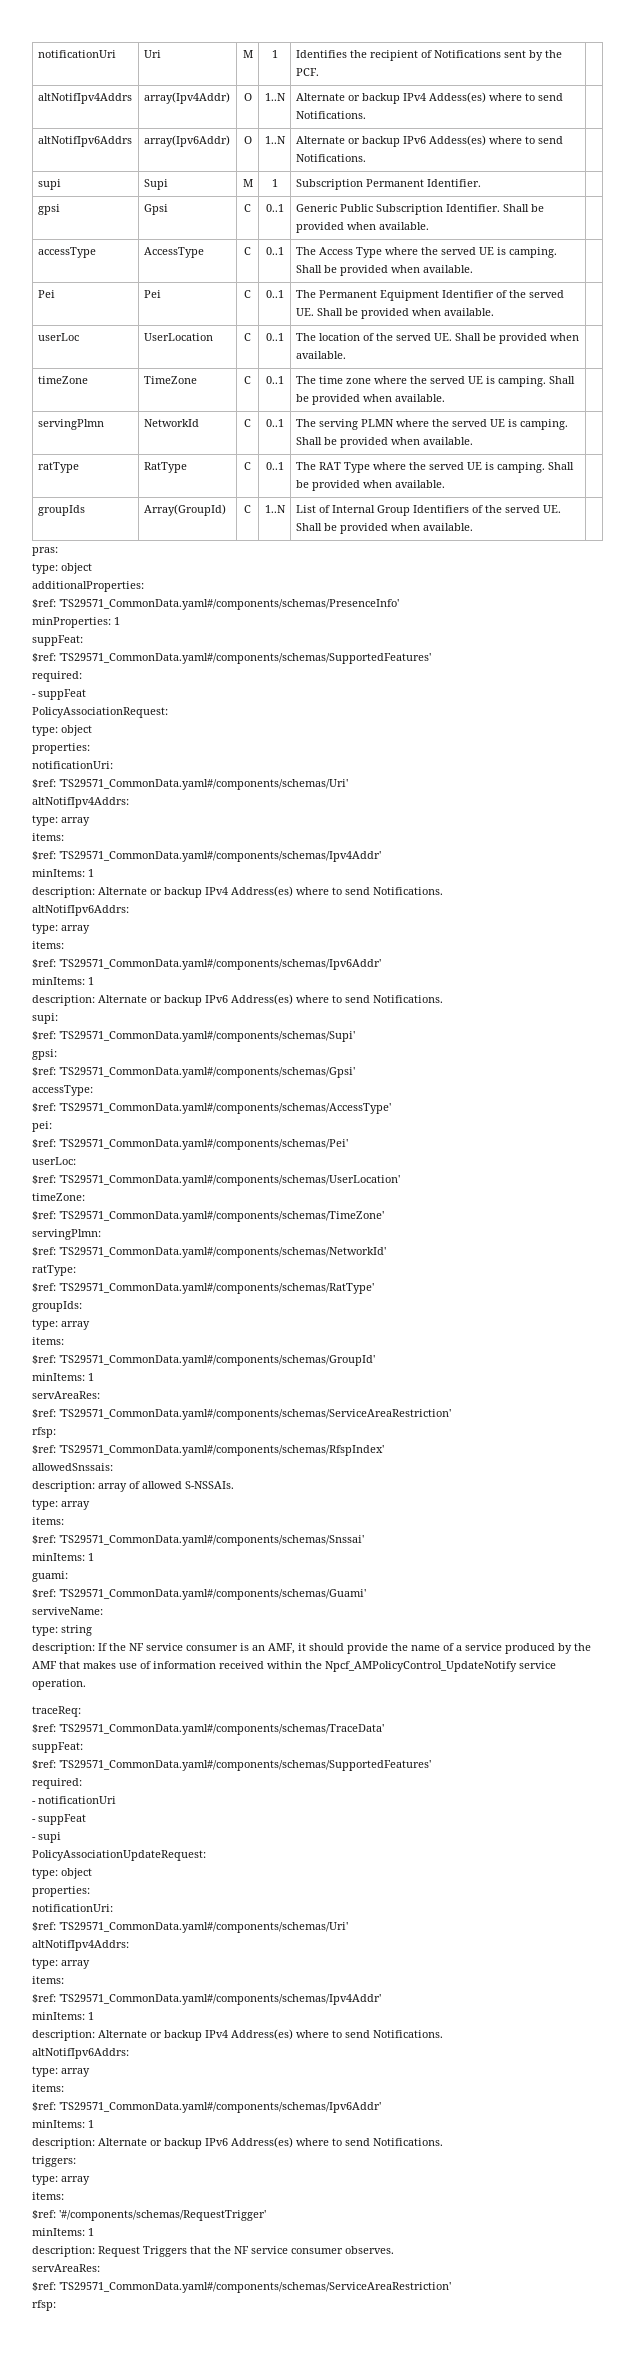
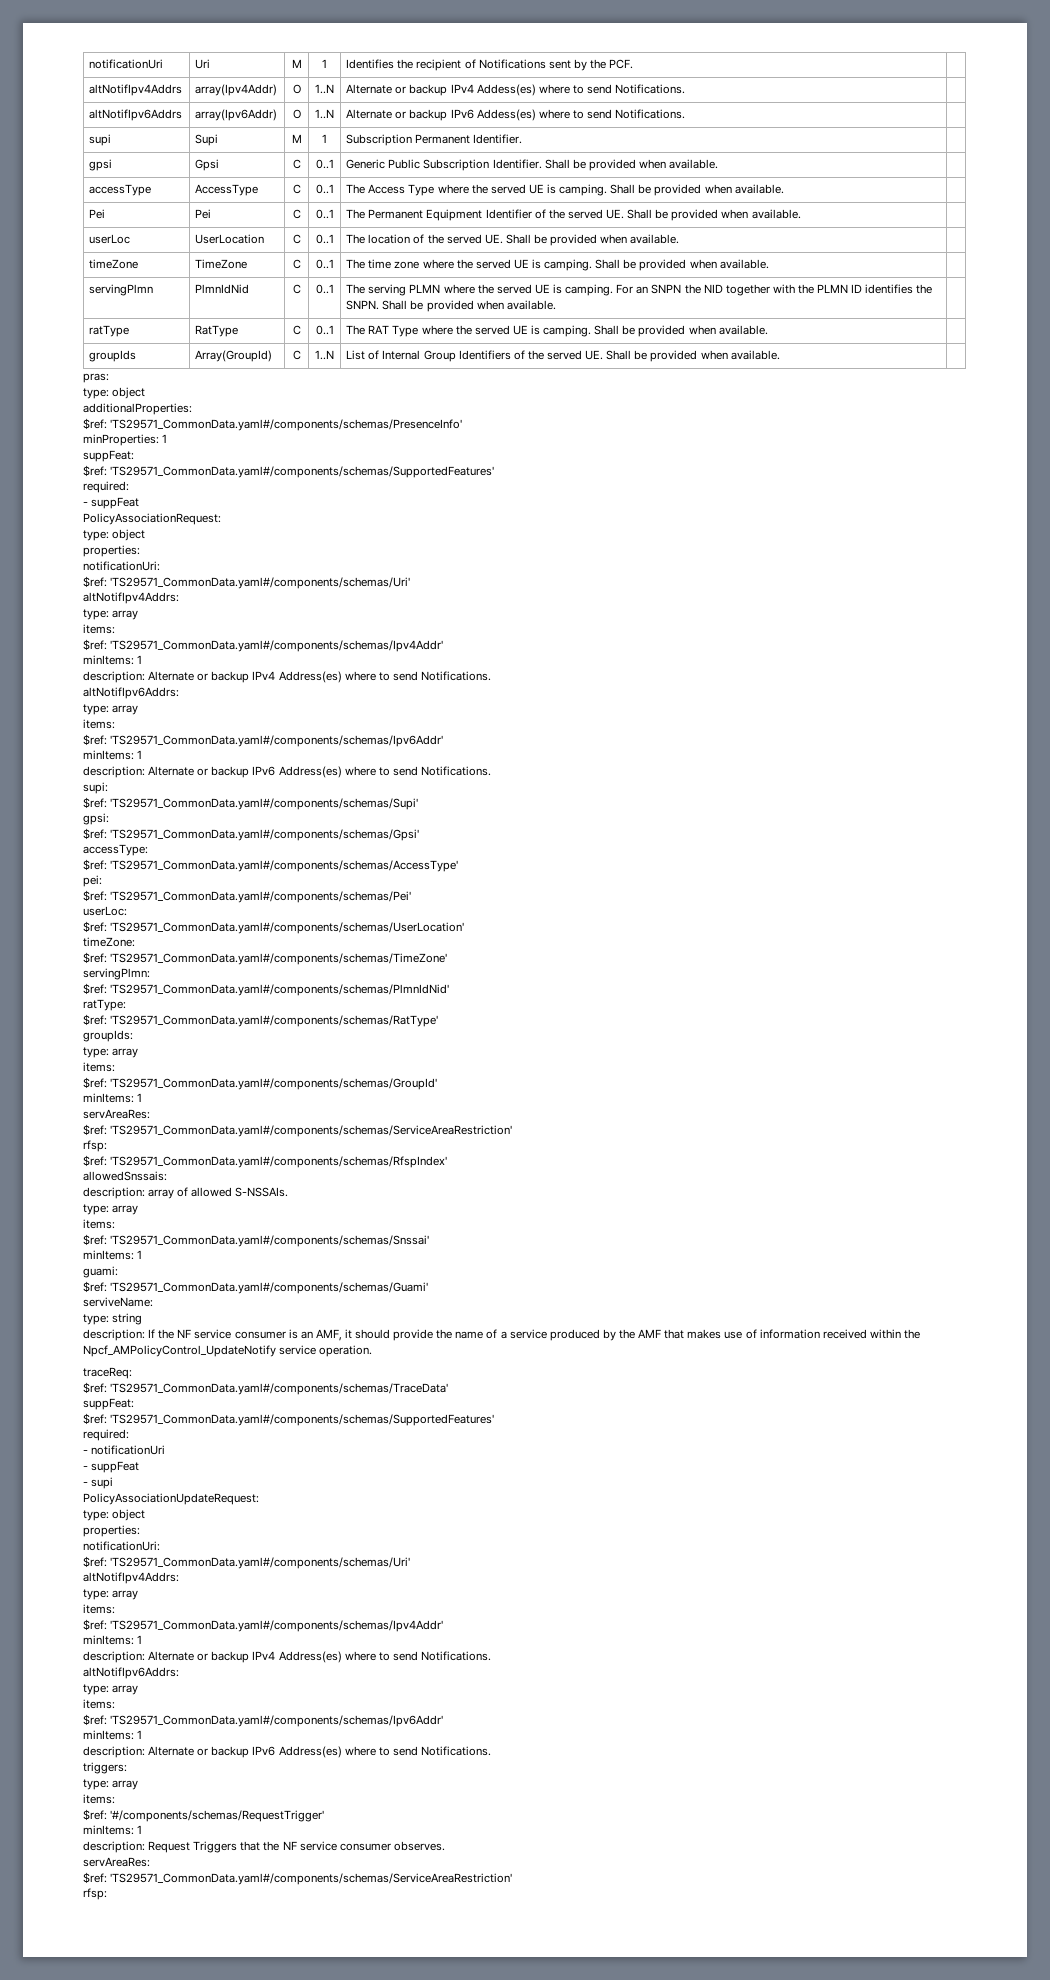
[143,419,199,427] NetworkId -> [195,284,250,294] PlmnIdNid
(568, 424) none -> [616,284,933,296] [346,300,380,310] For an SNPN the NID together with the PLMN ID identifies the SNPN.
[59,1247,386,1258] 'TS29571_CommonData.yaml#/components/schemas/NetworkId' -> [110,984,450,996] 'TS29571_CommonData.yaml#/components/schemas/PlmnIdNid'

